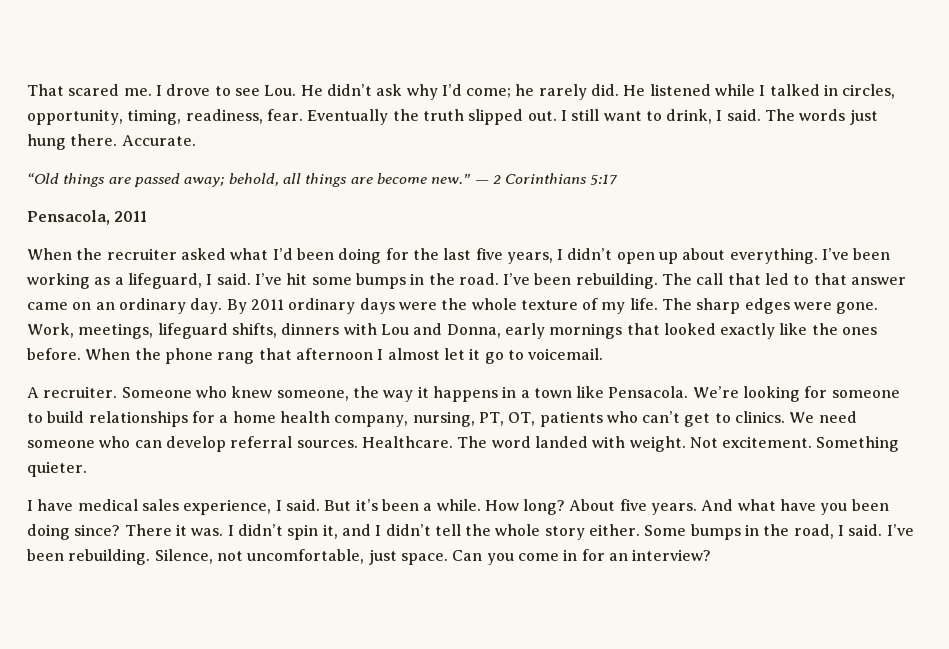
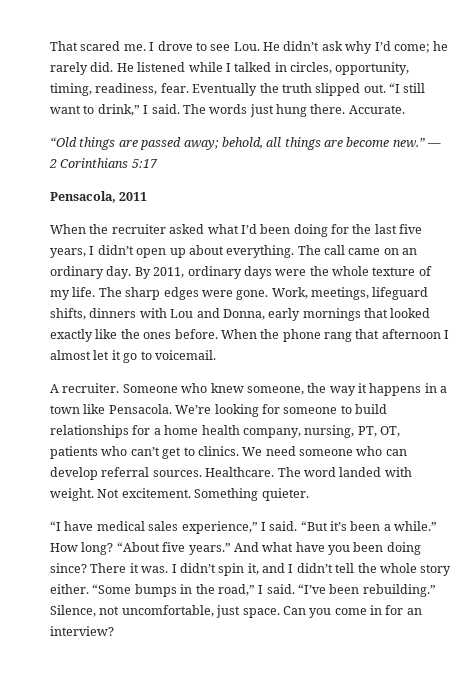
[560,110,567,121] I -> [389,83,400,93] “I
[666,109,713,124] drink, -> [97,104,140,116] drink,”
[822,248,891,260] [27,273,907,289] I’ve been working as a lifeguard, I said. I’ve hit some bumps in the road. I’ve been rebuilding. The call that led to that answer -> [297,245,345,255] The call
[250,299,284,310] 2011 -> [153,267,185,278] 2011,
[27,500,33,511] I -> [50,521,61,531] “I
[183,499,352,515] experience, I said. But -> [181,521,328,534] experience,” I said. “But
[436,499,481,511] while. -> [394,521,438,531] while.”
[569,499,698,515] About five years. -> [116,542,231,555] “About five years.”
[644,524,914,540] [27,549,151,565] Some bumps in the road, I said. I’ve been rebuilding. -> [92,584,436,597] “Some bumps in the road,” I said. “I’ve been rebuilding.”

